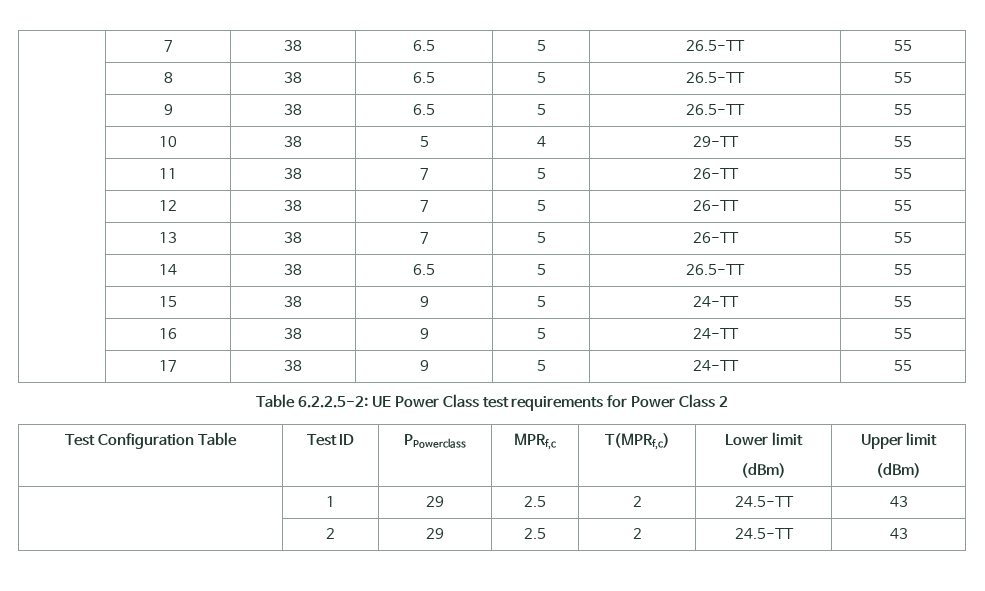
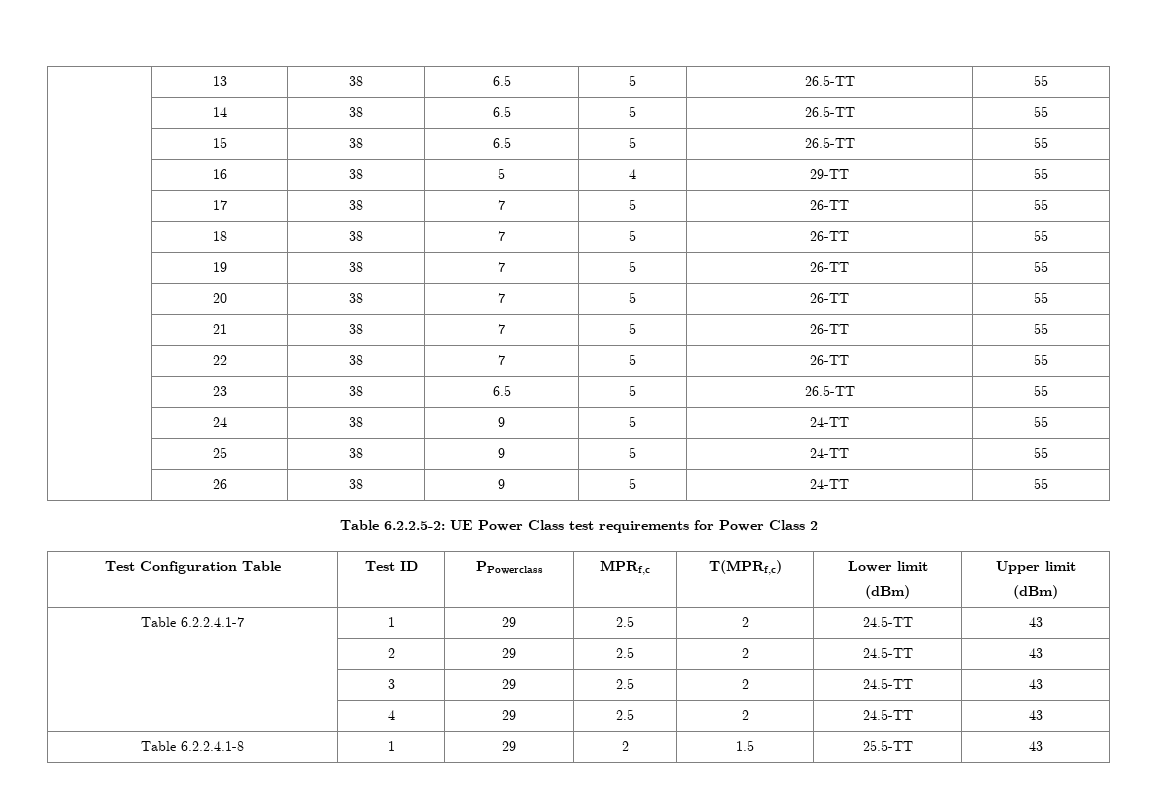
[163,40,173,52] [284,40,302,51] [413,40,435,51] [536,40,546,51] [685,40,745,51] [893,40,912,51] [163,72,173,83] [284,72,302,83] [413,72,435,83] [536,72,546,83] [685,72,745,83] [893,72,912,83] [163,104,173,115] [284,104,302,115] [413,104,435,115] [536,104,546,115] [685,104,745,115] [893,104,912,115] [159,136,177,147] [284,136,302,147] [419,136,429,147] [536,136,546,147] [692,136,739,147] [893,136,912,147] [159,168,177,179] [284,168,302,179] [419,168,429,180] [536,168,546,179] [692,168,739,179] [893,168,912,179] [159,200,177,211] [284,200,302,211] [419,200,429,212] [536,200,546,211] [692,200,739,211] [893,200,912,211] [159,232,177,243] [284,232,302,243] [419,232,429,244] [536,232,546,243] [692,232,739,243] [893,232,912,243] | 7 | 38 | 6.5 | 5 | 26.5-TT | 55 // | 8 | 38 | 6.5 | 5 | 26.5-TT | 55 // | 9 | 38 | 6.5 | 5 | 26.5-TT | 55 // | 10 | 38 | 5 | 4 | 29-TT | 55 // | 11 | 38 | 7 | 5 | 26-TT | 55 // | 12 | 38 | 7 | 5 | 26-TT | 55 // | 13 | 38 | 7 | 5 | 26-TT | 55 -> [212,76,227,86] [349,76,364,86] [492,75,511,86] [629,75,636,86] [804,75,855,86] [1034,75,1048,86] | 13 | 38 | 6.5 | 5 | 26.5-TT | 55
[419,296,429,307] [536,296,546,307] [692,296,739,307] 9 | 5 | 24-TT -> [492,137,511,148] [629,137,636,148] [804,137,855,148] 6.5 | 5 | 26.5-TT
[419,328,429,339] [536,328,546,339] [692,328,739,339] [893,328,912,339] [159,360,177,372] 9 | 5 | 24-TT | 55 // | 17 -> [498,168,506,179] [629,169,636,179] [810,169,849,179] [1034,168,1048,179] [212,200,227,210] [349,200,364,210] [498,200,506,210] [629,199,636,210] [810,200,849,210] [1034,199,1048,210] [212,231,227,241] [349,231,364,241] [498,231,506,241] [629,230,636,241] [810,231,849,241] [1034,230,1048,241] [212,262,227,272] [349,262,364,272] [498,262,506,272] [629,261,636,272] [810,262,849,272] [1034,261,1048,272] [212,293,227,303] [349,293,364,303] [498,293,506,303] [629,292,636,303] [810,293,849,303] [1034,292,1048,303] [212,324,227,334] [349,324,364,334] [498,324,506,334] [629,323,636,334] [810,324,849,334] [1034,323,1048,334] [212,355,227,365] [349,355,364,365] [498,355,506,365] [629,354,636,365] [810,355,849,365] [1034,354,1048,365] [212,386,227,396] [349,386,364,396] [492,385,511,396] [629,385,636,396] [804,385,855,396] [1034,385,1048,396] [212,417,227,427] [349,417,364,427] [498,417,506,427] [629,416,636,427] [810,417,849,427] [1034,416,1048,427] [212,447,227,458] [349,448,364,458] [498,448,506,458] [629,447,636,458] [810,448,849,458] [1034,447,1048,458] [212,479,227,489] 5 | 4 | 29-TT | 55 // | 17 | 38 | 7 | 5 | 26-TT | 55 // | 18 | 38 | 7 | 5 | 26-TT | 55 // | 19 | 38 | 7 | 5 | 26-TT | 55 // | 20 | 38 | 7 | 5 | 26-TT | 55 // | 21 | 38 | 7 | 5 | 26-TT | 55 // | 22 | 38 | 7 | 5 | 26-TT | 55 // | 23 | 38 | 6.5 | 5 | 26.5-TT | 55 // | 24 | 38 | 9 | 5 | 24-TT | 55 // | 25 | 38 | 9 | 5 | 24-TT | 55 // | 26
(921, 470) none -> [141,617,244,627] Table 6.2.2.4.1-7
(908, 533) none -> [387,679,395,689] [502,679,516,689] [616,678,634,689] [741,679,749,689] [862,678,913,689] [1028,679,1043,689] [387,710,395,720] [502,710,516,720] [616,709,634,720] [741,710,749,720] [862,709,913,720] [1028,710,1043,720] [141,741,244,751] [387,741,395,751] [502,741,516,751] [621,741,629,751] [736,740,754,751] [862,740,913,751] [1028,741,1043,751] // | 3 | 29 | 2.5 | 2 | 24.5-TT | 43 // | 4 | 29 | 2.5 | 2 | 24.5-TT | 43 // Table 6.2.2.4.1-8 | 1 | 29 | 2 | 1.5 | 25.5-TT | 43

